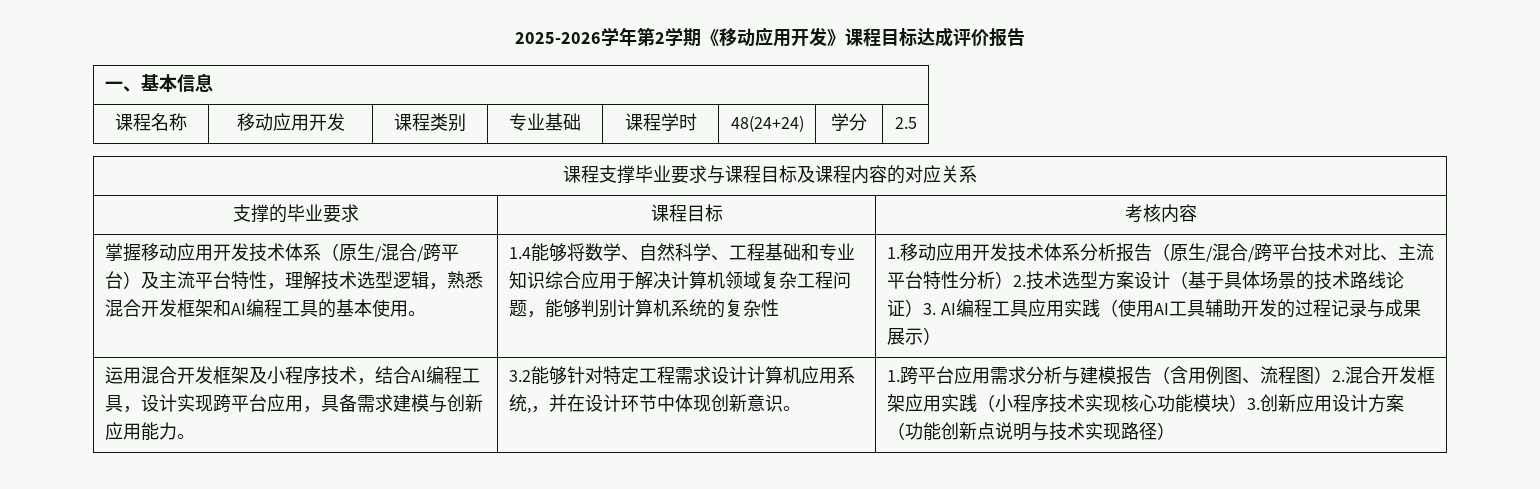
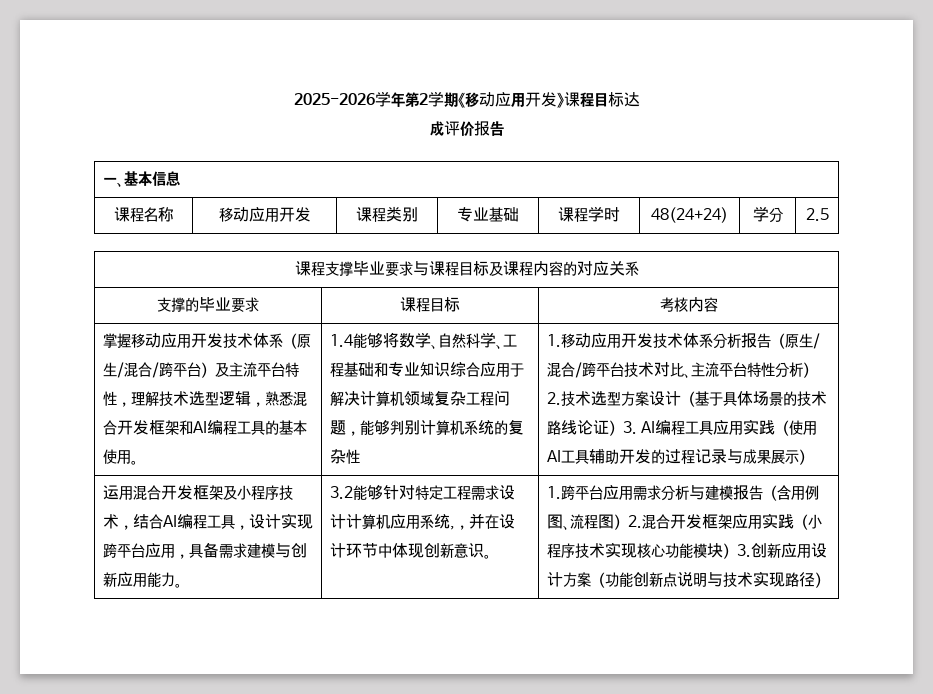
(935, 37) none -> (640, 99) //

